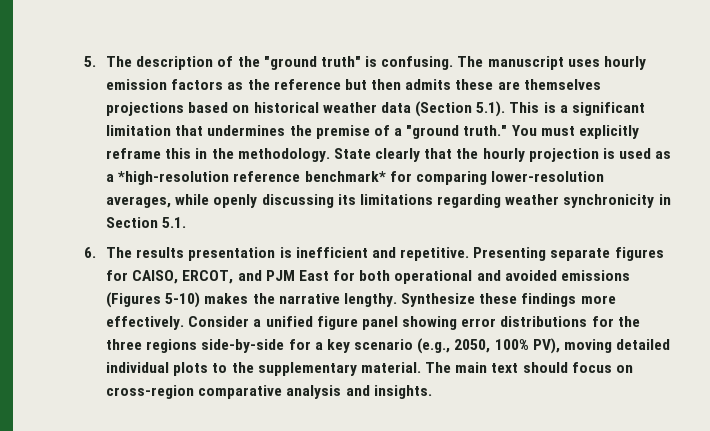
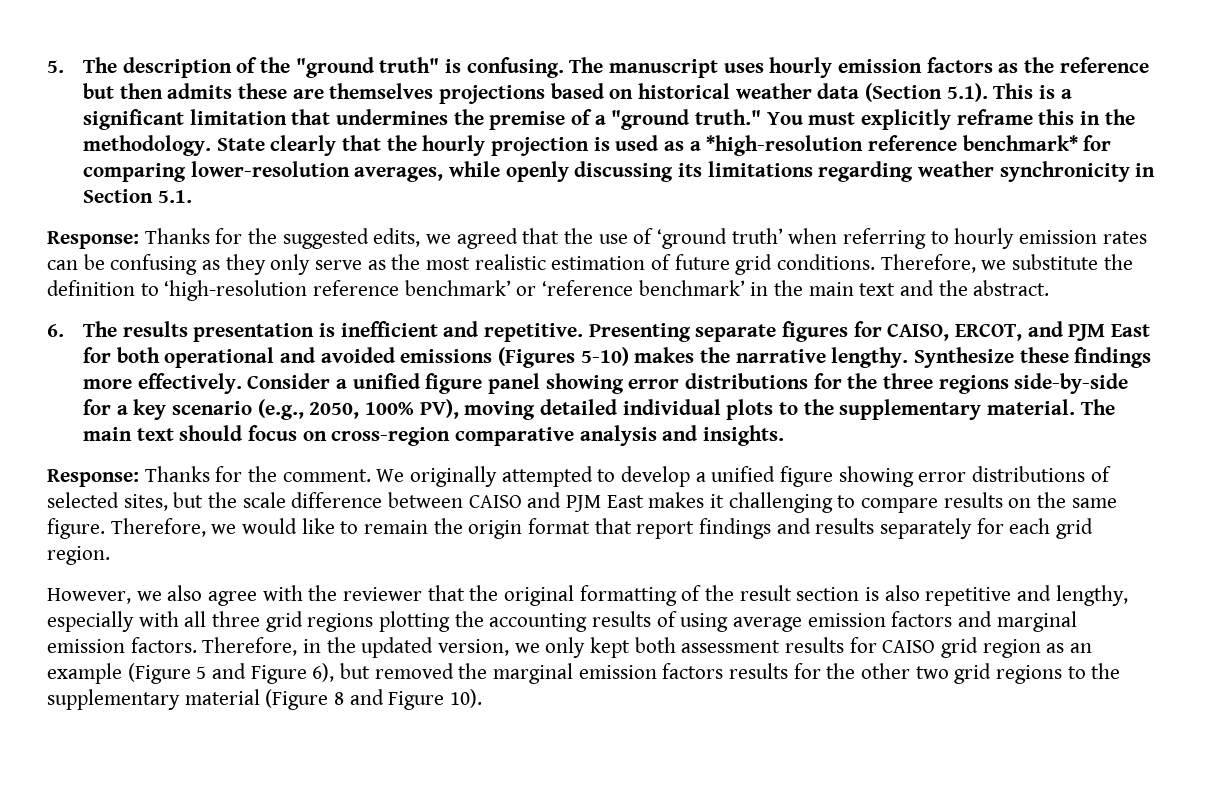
(187, 222) none -> [47,228,1147,249] [47,254,1133,275] [47,280,1050,301] // Response: Thanks for the suggested edits, we agreed that the use of ‘ground truth’ when referring to hourly emission rates can be confusing as they only serve as the most realistic estimation of future grid conditions. Therefore, we substitute the definition to ‘high-resolution reference benchmark’ or ‘reference benchmark’ in the main text and the abstract.
(432, 392) none -> [47,466,1111,487] [47,492,1117,513] [47,518,1094,539] [47,546,110,565] [47,585,1128,606] [47,611,1077,632] [47,637,1093,658] [47,663,1121,684] [47,689,483,710] // Response: Thanks for the comment. We originally attempted to develop a unified figure showing error distributions of selected sites, but the scale difference between CAISO and PJM East makes it challenging to compare results on the same figure. Therefore, we would like to remain the origin format that report findings and results separately for each grid region. // However, we also agree with the reviewer that the original formatting of the result section is also repetitive and lengthy, especially with all three grid regions plotting the accounting results of using average emission factors and marginal emission factors. Therefore, in the updated version, we only kept both assessment results for CAISO grid region as an example (Figure 5 and Figure 6), but removed the marginal emission factors results for the other two grid regions to the supplementary material (Figure 8 and Figure 10).

